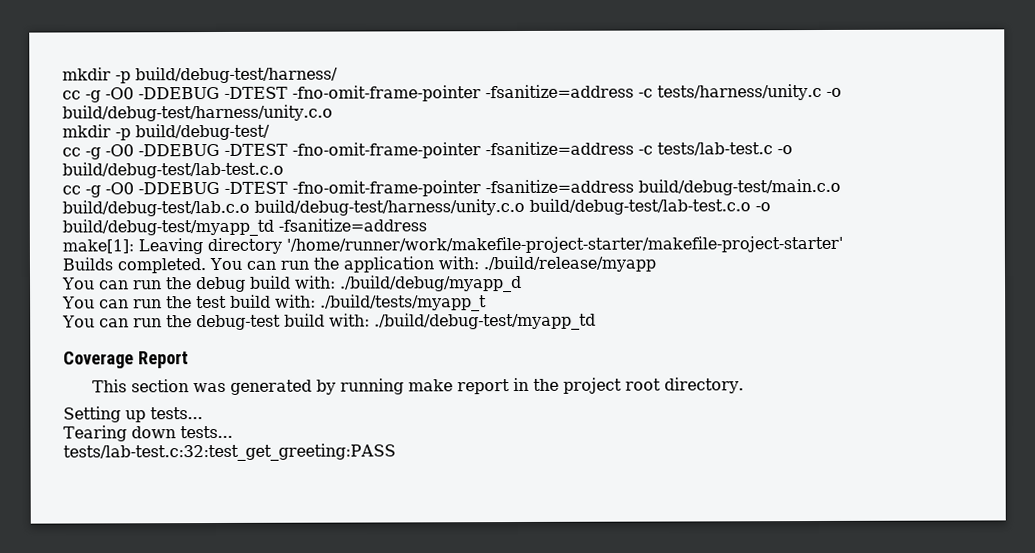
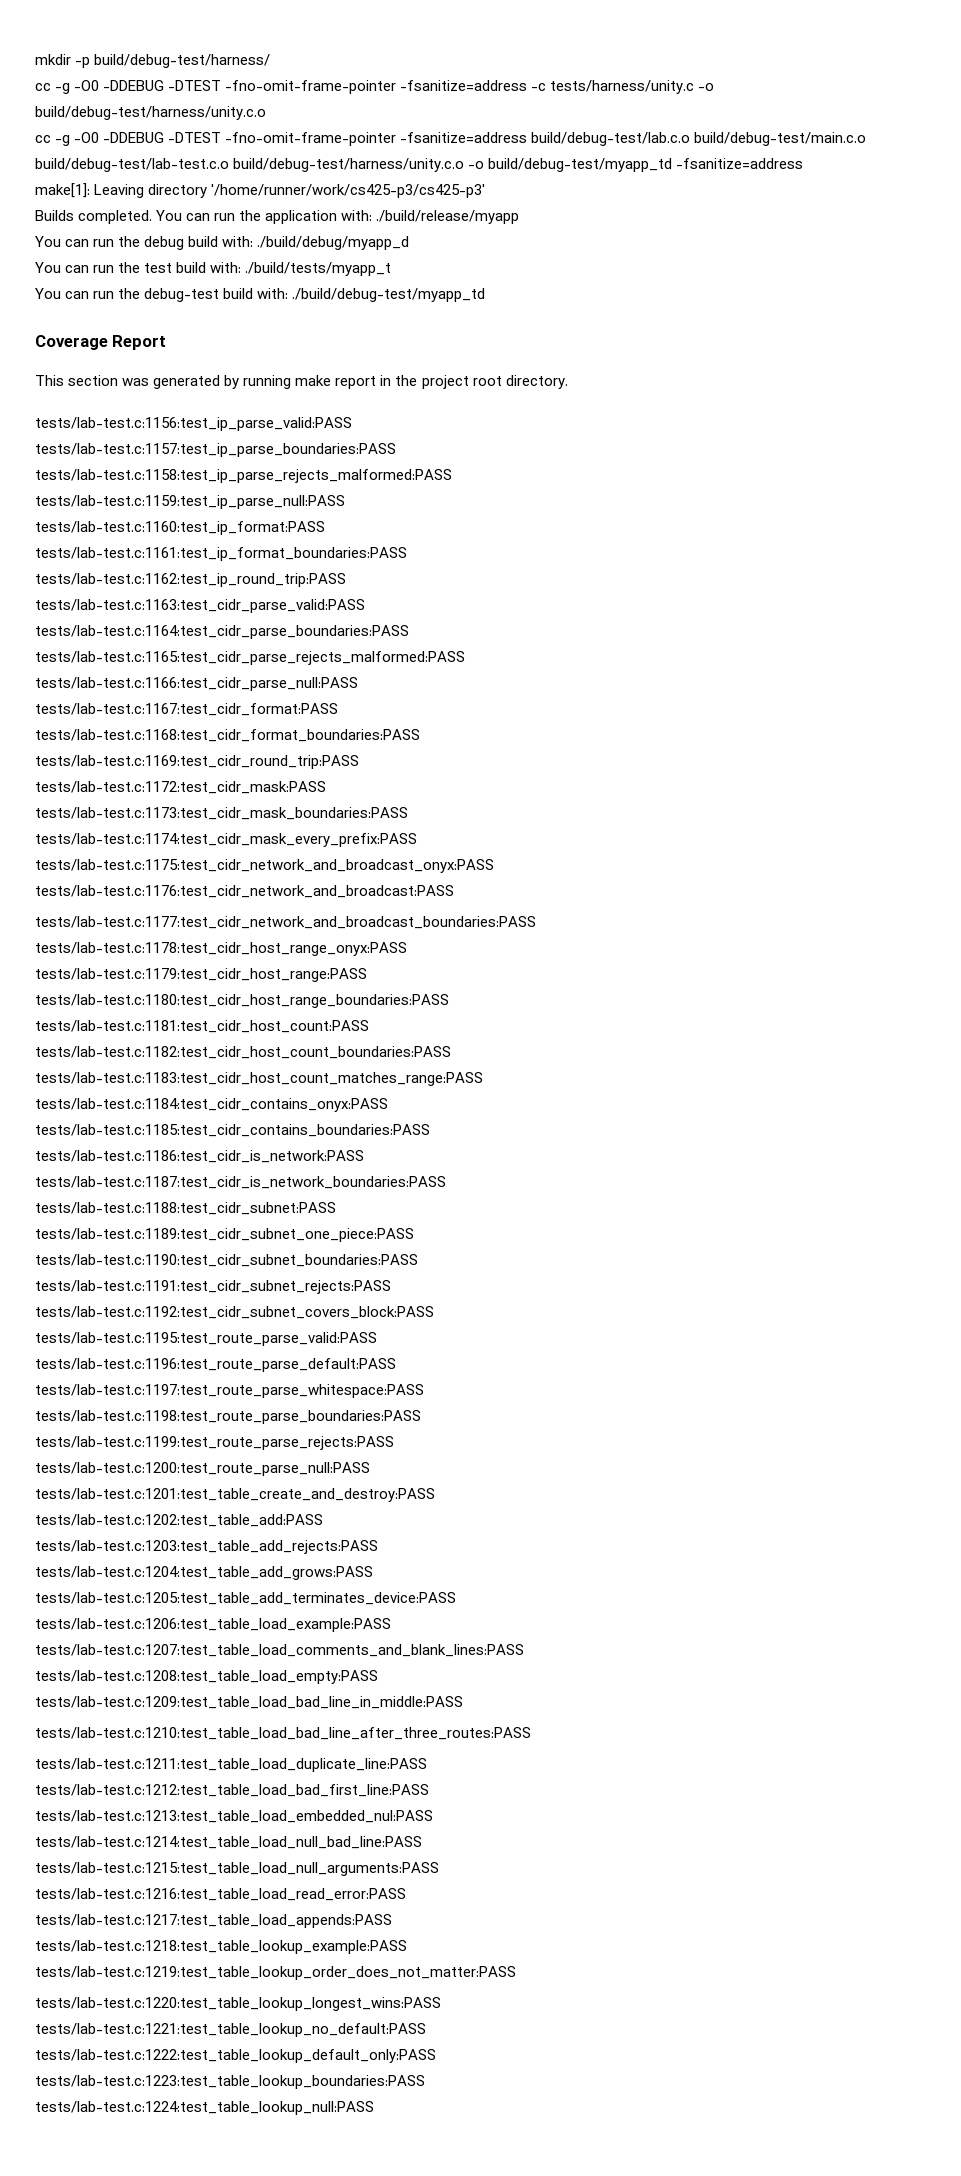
[62,123,270,141] [62,141,793,160] [62,161,284,179] [62,178,841,198] [62,198,751,217] // mkdir -p build/debug-test/ // cc -g -O0 -DDEBUG -DTEST -fno-omit-frame-pointer -fsanitize=address -c tests/lab-test.c -o build/debug-test/lab-test.c.o // cc -g -O0 -DDEBUG -DTEST -fno-omit-frame-pointer -fsanitize=address build/debug-test/main.c.o build/debug-test/lab.c.o build/debug-test/harness/unity.c.o build/debug-test/lab-test.c.o -> [35,132,867,146] [35,158,465,172] // cc -g -O0 -DDEBUG -DTEST -fno-omit-frame-pointer -fsanitize=address build/debug-test/lab.c.o build/debug-test/main.c.o build/debug-test/lab-test.c.o build/debug-test/harness/unity.c.o
[286,235,843,254] '/home/runner/work/makefile-project-starter/makefile-project-starter' -> [211,184,486,198] '/home/runner/work/cs425-p3/cs425-p3'
[63,406,203,423] [63,425,233,442] [63,443,396,462] Setting up tests... // Tearing down tests... // tests/lab-test.c:32:test_get_greeting:PASS -> [35,417,352,431] [35,443,396,457] [35,469,452,483] [35,495,345,509] [35,521,325,535] [35,547,407,561] [35,573,346,587] [35,599,365,613] [35,625,409,639] [35,651,465,665] [35,677,358,691] [35,703,338,716] [35,729,420,742] [35,755,359,769] [35,781,326,794] [35,807,408,820] [35,833,417,847] [35,859,494,873] [35,885,454,898] [35,916,536,929] [35,942,407,956] [35,968,367,982] [35,994,449,1008] [35,1020,369,1033] [35,1046,451,1059] [35,1072,483,1086] [35,1098,388,1112] [35,1124,430,1137] [35,1150,364,1163] [35,1176,446,1189] [35,1202,336,1215] [35,1228,414,1242] [35,1254,418,1267] [35,1280,391,1294] [35,1306,434,1319] [35,1332,377,1346] [35,1358,396,1372] [35,1384,424,1398] [35,1410,421,1424] [35,1436,394,1450] [35,1462,370,1476] [35,1488,435,1502] [35,1514,323,1527] [35,1540,378,1554] [35,1566,373,1580] [35,1592,456,1605] [35,1618,391,1632] [35,1644,524,1657] [35,1670,378,1684] [35,1696,463,1709] [35,1727,531,1740] [35,1758,427,1772] [35,1784,429,1797] [35,1810,433,1823] [35,1836,422,1849] [35,1862,439,1876] [35,1888,406,1901] [35,1914,392,1928] [35,1940,407,1954] [35,1966,516,1980] [35,1997,441,2011] [35,2023,426,2037] [35,2049,436,2063] [35,2075,425,2089] [35,2101,374,2115] tests/lab-test.c:1156:test_ip_parse_valid:PASS // tests/lab-test.c:1157:test_ip_parse_boundaries:PASS // tests/lab-test.c:1158:test_ip_parse_rejects_malformed:PASS // tests/lab-test.c:1159:test_ip_parse_null:PASS // tests/lab-test.c:1160:test_ip_format:PASS // tests/lab-test.c:1161:test_ip_format_boundaries:PASS // tests/lab-test.c:1162:test_ip_round_trip:PASS // tests/lab-test.c:1163:test_cidr_parse_valid:PASS // tests/lab-test.c:1164:test_cidr_parse_boundaries:PASS // tests/lab-test.c:1165:test_cidr_parse_rejects_malformed:PASS // tests/lab-test.c:1166:test_cidr_parse_null:PASS // tests/lab-test.c:1167:test_cidr_format:PASS // tests/lab-test.c:1168:test_cidr_format_boundaries:PASS // tests/lab-test.c:1169:test_cidr_round_trip:PASS // tests/lab-test.c:1172:test_cidr_mask:PASS // tests/lab-test.c:1173:test_cidr_mask_boundaries:PASS // tests/lab-test.c:1174:test_cidr_mask_every_prefix:PASS // tests/lab-test.c:1175:test_cidr_network_and_broadcast_onyx:PASS // tests/lab-test.c:1176:test_cidr_network_and_broadcast:PASS // tests/lab-test.c:1177:test_cidr_network_and_broadcast_boundaries:PASS // tests/lab-test.c:1178:test_cidr_host_range_onyx:PASS // tests/lab-test.c:1179:test_cidr_host_range:PASS // tests/lab-test.c:1180:test_cidr_host_range_boundaries:PASS // tests/lab-test.c:1181:test_cidr_host_count:PASS // tests/lab-test.c:1182:test_cidr_host_count_boundaries:PASS // tests/lab-test.c:1183:test_cidr_host_count_matches_range:PASS // tests/lab-test.c:1184:test_cidr_contains_onyx:PASS // tests/lab-test.c:1185:test_cidr_contains_boundaries:PASS // tests/lab-test.c:1186:test_cidr_is_network:PASS // tests/lab-test.c:1187:test_cidr_is_network_boundaries:PASS // tests/lab-test.c:1188:test_cidr_subnet:PASS // tests/lab-test.c:1189:test_cidr_subnet_one_piece:PASS // tests/lab-test.c:1190:test_cidr_subnet_boundaries:PASS // tests/lab-test.c:1191:test_cidr_subnet_rejects:PASS // tests/lab-test.c:1192:test_cidr_subnet_covers_block:PASS // tests/lab-test.c:1195:test_route_parse_valid:PASS // tests/lab-test.c:1196:test_route_parse_default:PASS // tests/lab-test.c:1197:test_route_parse_whitespace:PASS // tests/lab-test.c:1198:test_route_parse_boundaries:PASS // tests/lab-test.c:1199:test_route_parse_rejects:PASS // tests/lab-test.c:1200:test_route_parse_null:PASS // tests/lab-test.c:1201:test_table_create_and_destroy:PASS // tests/lab-test.c:1202:test_table_add:PASS // tests/lab-test.c:1203:test_table_add_rejects:PASS // tests/lab-test.c:1204:test_table_add_grows:PASS // tests/lab-test.c:1205:test_table_add_terminates_device:PASS // tests/lab-test.c:1206:test_table_load_example:PASS // tests/lab-test.c:1207:test_table_load_comments_and_blank_lines:PASS // tests/lab-test.c:1208:test_table_load_empty:PASS // tests/lab-test.c:1209:test_table_load_bad_line_in_middle:PASS // tests/lab-test.c:1210:test_table_load_bad_line_after_three_routes:PASS // tests/lab-test.c:1211:test_table_load_duplicate_line:PASS // tests/lab-test.c:1212:test_table_load_bad_first_line:PASS // tests/lab-test.c:1213:test_table_load_embedded_nul:PASS // tests/lab-test.c:1214:test_table_load_null_bad_line:PASS // tests/lab-test.c:1215:test_table_load_null_arguments:PASS // tests/lab-test.c:1216:test_table_load_read_error:PASS // tests/lab-test.c:1217:test_table_load_appends:PASS // tests/lab-test.c:1218:test_table_lookup_example:PASS // tests/lab-test.c:1219:test_table_lookup_order_does_not_matter:PASS // tests/lab-test.c:1220:test_table_lookup_longest_wins:PASS // tests/lab-test.c:1221:test_table_lookup_no_default:PASS // tests/lab-test.c:1222:test_table_lookup_default_only:PASS // tests/lab-test.c:1223:test_table_lookup_boundaries:PASS // tests/lab-test.c:1224:test_table_lookup_null:PASS

